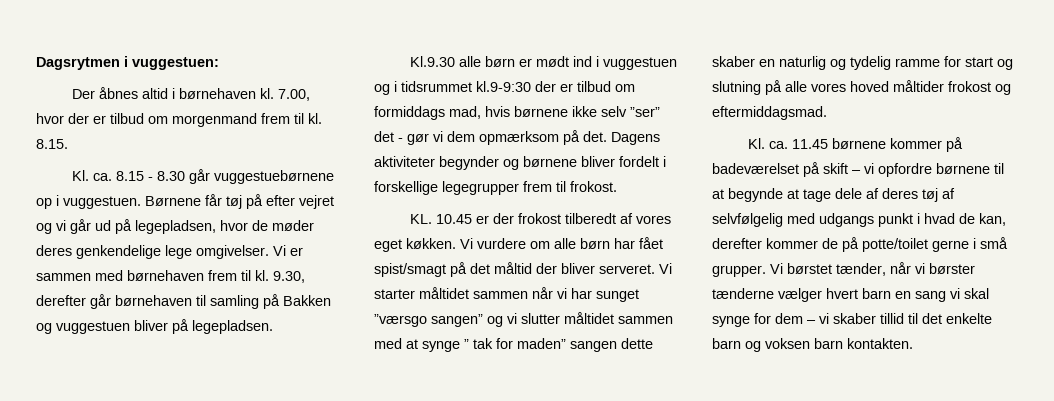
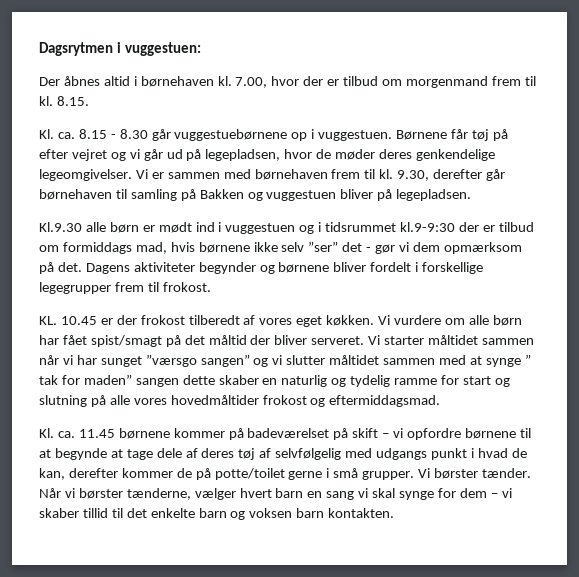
[165,245,269,259] lege omgivelser. -> [39,169,132,181] legeomgivelser.
[850,80,944,92] hoved måltider -> [170,395,259,405] hovedmåltider
[787,262,911,276] børstet tænder, når -> [434,468,531,479] [39,488,61,498] børster tænder. Når
[712,288,774,299] tænderne -> [126,488,191,500] tænderne,

